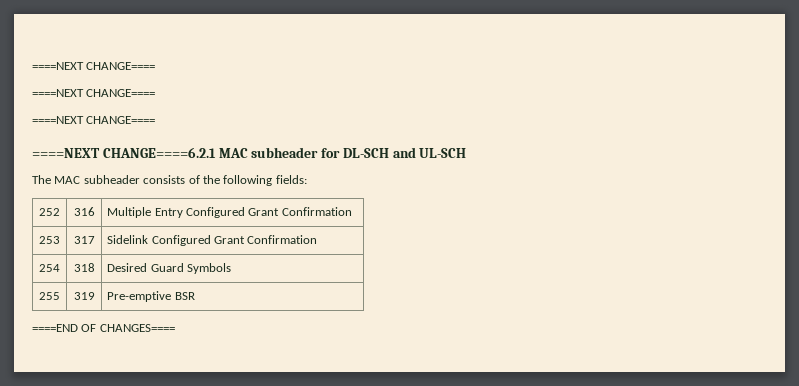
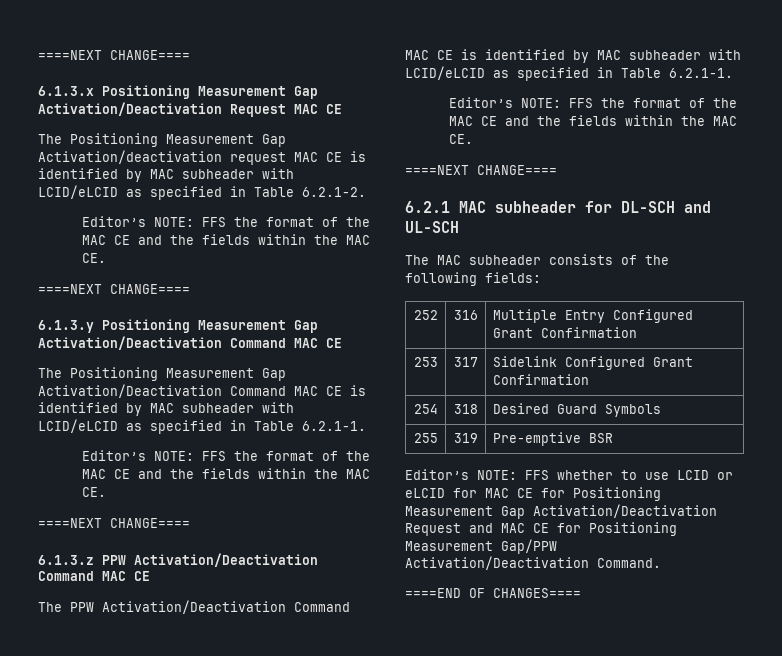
[32,62,156,70] [32,89,156,97] [32,116,156,124] [32,147,216,158] ====NEXT CHANGE==== // ====NEXT CHANGE==== // ====NEXT CHANGE==== // ====NEXT CHANGE====6.2.1 -> [38,50,190,60] [38,85,318,99] [38,102,342,117] [38,133,286,147] [38,150,366,165] [38,168,294,182] [38,185,366,200] [81,216,370,227] [81,234,370,245] [81,253,106,263] [38,284,190,294] [38,319,318,333] [38,336,342,350] [38,367,286,381] [38,384,366,398] [38,402,294,416] [38,419,366,434] [81,450,370,461] [81,468,370,479] [81,487,106,497] [38,518,190,528] [38,553,318,567] [38,571,150,581] [38,600,350,614] [405,49,741,63] [405,66,733,81] [448,97,737,108] [448,115,737,126] [448,134,473,144] [405,165,557,175] [405,201,450,213] ====NEXT CHANGE==== // 6.1.3.x Positioning Measurement Gap Activation/Deactivation Request MAC CE // The Positioning Measurement Gap Activation/deactivation request MAC CE is identified by MAC subheader with LCID/eLCID as specified in Table 6.2.1-2. // Editor’s NOTE: FFS the format of the MAC CE and the fields within the MAC CE. // ====NEXT CHANGE==== // 6.1.3.y Positioning Measurement Gap Activation/Deactivation Command MAC CE // The Positioning Measurement Gap Activation/Deactivation Command MAC CE is identified by MAC subheader with LCID/eLCID as specified in Table 6.2.1-1. // Editor’s NOTE: FFS the format of the MAC CE and the fields within the MAC CE. // ====NEXT CHANGE==== // 6.1.3.z PPW Activation/Deactivation Command MAC CE // The PPW Activation/Deactivation Command MAC CE is identified by MAC subheader with LCID/eLCID as specified in Table 6.2.1-1. // Editor’s NOTE: FFS the format of the MAC CE and the fields within the MAC CE. // ====NEXT CHANGE==== // 6.2.1
(195, 296) none -> [405,469,733,480] [405,487,661,501] [405,504,717,519] [405,522,677,536] [405,539,557,554] [405,556,661,570] // Editor’s NOTE: FFS whether to use LCID or eLCID for MAC CE for Positioning Measurement Gap Activation/Deactivation Request and MAC CE for Positioning Measurement Gap/PPW Activation/Deactivation Command.

